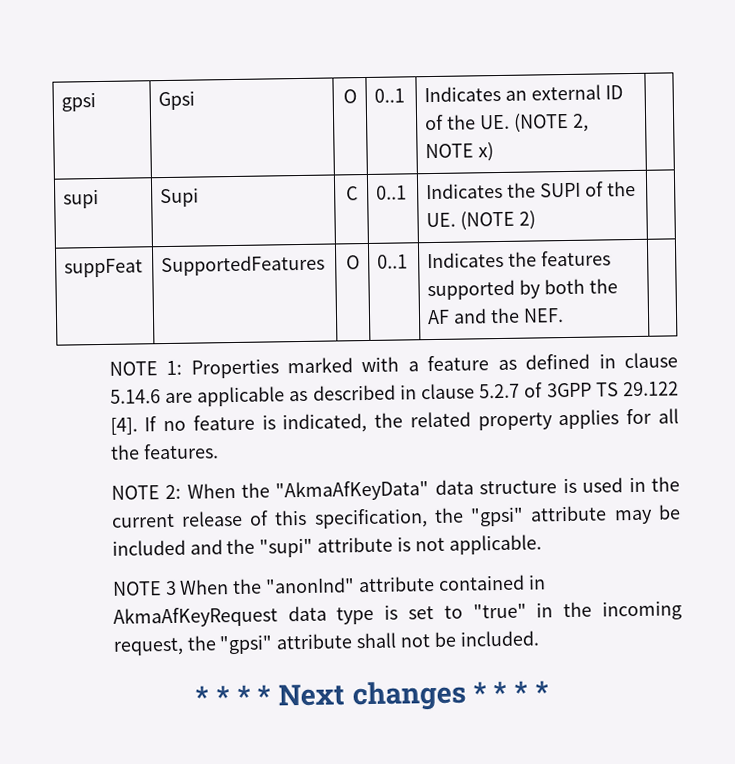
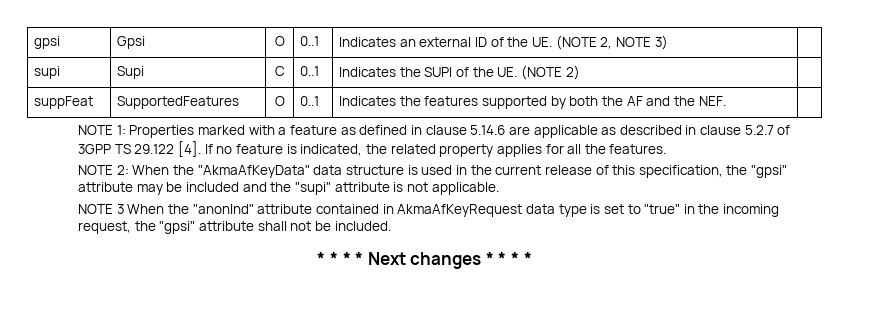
[478,142,495,162] x) -> [654,35,668,50] 3)

